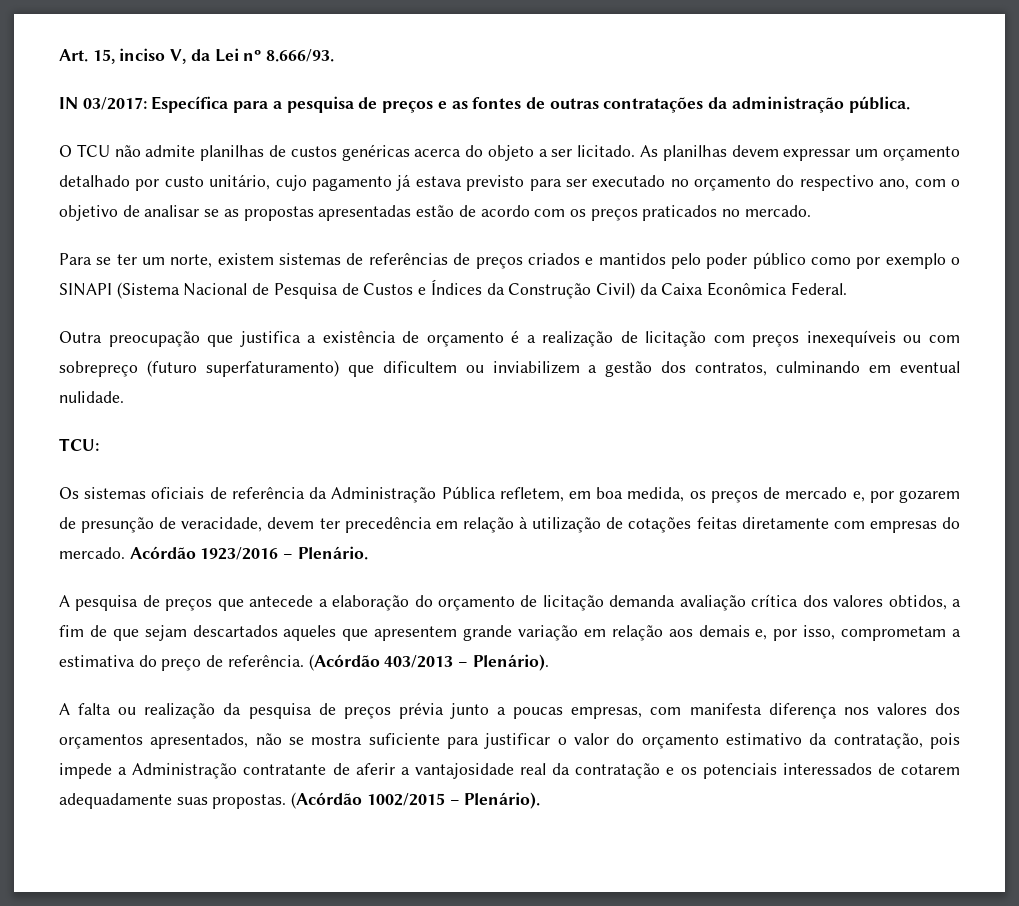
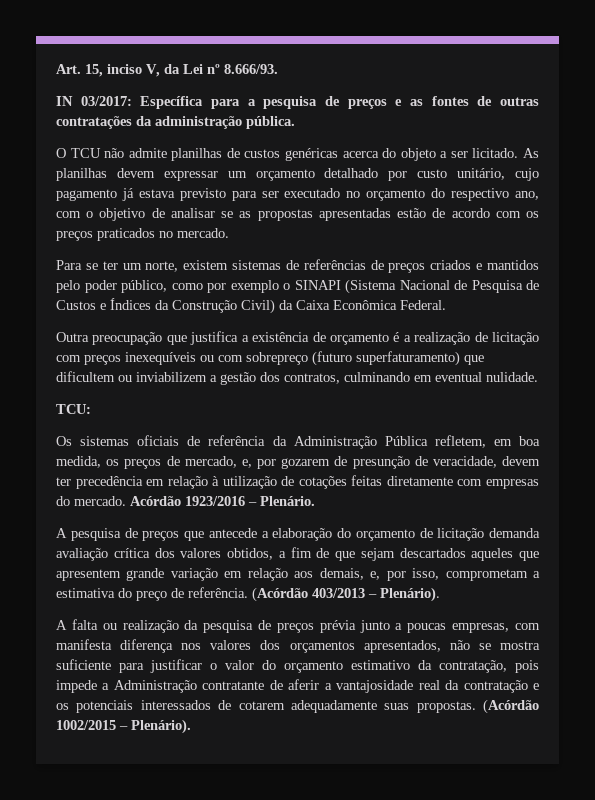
[752,252,806,269] público -> [121,280,167,293] público,
[785,487,848,499] mercado -> [184,456,237,468] mercado,
[698,625,750,637] demais -> [319,568,364,580] demais,

